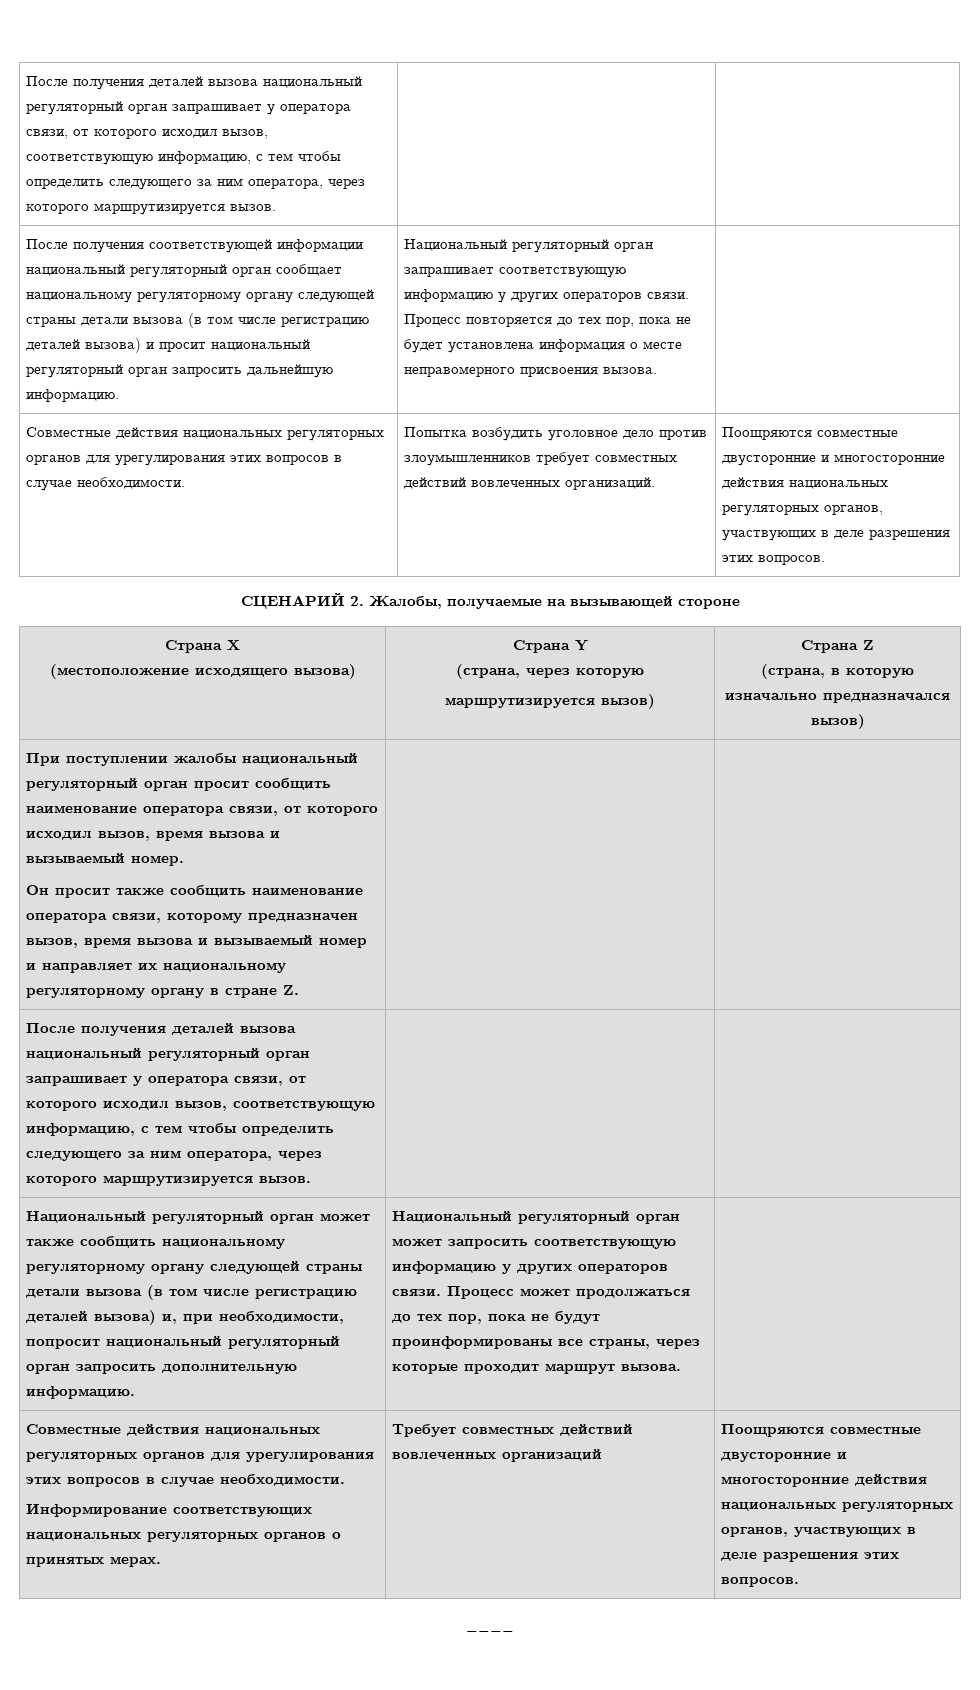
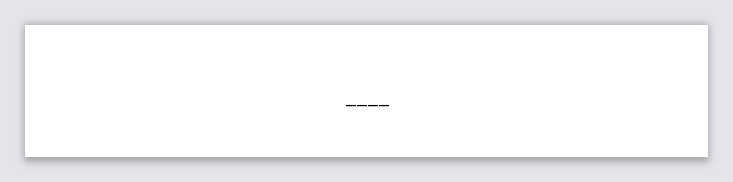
[26,76,363,90] [26,101,352,115] [26,129,269,139] [26,151,342,165] [26,178,366,190] [26,203,277,215] [26,239,364,253] [26,264,343,278] [26,289,375,303] [26,313,370,328] [26,338,311,353] [26,364,334,378] [26,389,120,402] [404,239,654,253] [404,267,627,278] [404,289,690,303] [404,314,692,327] [404,339,683,353] [404,366,658,377] [26,427,385,441] [26,455,343,466] [26,477,186,491] [404,427,708,441] [404,452,678,466] [404,477,656,490] [722,427,899,440] [722,454,946,466] [722,477,889,489] [722,505,884,516] [722,530,951,541] [722,555,826,565] [240,593,740,609] [165,640,240,653] [49,664,356,679] [512,640,588,653] [456,664,644,679] [445,694,655,709] [801,640,874,653] [761,664,914,679] [725,693,950,703] [810,714,865,729] [26,753,359,766] [26,778,332,791] [26,805,379,816] [26,830,281,841] [26,853,185,866] [26,885,364,898] [26,912,359,923] [26,935,368,948] [26,962,287,973] [26,985,300,998] [26,1023,297,1036] [26,1048,311,1061] [26,1076,307,1086] [26,1101,376,1111] [26,1123,335,1136] [26,1150,323,1161] [26,1175,312,1186] [26,1210,371,1224] [26,1236,286,1249] [26,1261,363,1274] [26,1285,358,1300] [26,1310,345,1325] [26,1336,341,1349] [26,1364,298,1374] [26,1386,136,1399] [392,1210,681,1224] [392,1238,677,1249] [392,1261,669,1274] [392,1286,691,1299] [392,1311,601,1324] [392,1336,701,1349] [392,1363,682,1374] [26,1424,321,1436] [26,1452,375,1462] [26,1474,346,1487] [26,1503,313,1517] [26,1532,342,1542] [26,1556,162,1567] [392,1424,634,1437] [392,1449,603,1462] [721,1424,922,1437] [721,1452,848,1462] [721,1474,928,1487] [721,1502,954,1512] [721,1527,917,1537] [721,1552,900,1562] [721,1577,800,1587] После получения деталей вызова национальный регуляторный орган запрашивает у оператора связи, от которого исходил вызов, соответствующую информацию, с тем чтобы определить следующего за ним оператора, через которого маршрутизируется вызов. | | // После получения соответствующей информации национальный регуляторный орган сообщает национальному регуляторному органу следующей страны детали вызова (в том числе регистрацию деталей вызова) и просит национальный регуляторный орган запросить дальнейшую информацию. | Национальный регуляторный орган запрашивает соответствующую информацию у других операторов связи. Процесс повторяется до тех пор, пока не будет установлена информация о месте неправомерного присвоения вызова. | // Совместные действия национальных регуляторных органов для урегулирования этих вопросов в случае необходимости. | Попытка возбудить уголовное дело против злоумышленников требует совместных действий вовлеченных организаций. | Поощряются совместные двусторонние и многосторонние действия национальных регуляторных органов, участвующих в деле разрешения этих вопросов. // СЦЕНАРИЙ 2. Жалобы, получаемые на вызывающей стороне // Страна X // (местоположение исходящего вызова) | Страна Y // (страна, через которую // маршрутизируется вызов) | Страна Z // (страна, в которую изначально предназначался вызов) // При поступлении жалобы национальный регуляторный орган просит сообщить наименование оператора связи, от которого исходил вызов, время вызова и вызываемый номер. // Он просит также сообщить наименование оператора связи, которому предназначен вызов, время вызова и вызываемый номер и направляет их национальному регуляторному органу в стране Z. | | // После получения деталей вызова национальный регуляторный орган запрашивает у оператора связи, от которого исходил вызов, соответствующую информацию, с тем чтобы определить следующего за ним оператора, через которого маршрутизируется вызов. | | // Национальный регуляторный орган может также сообщить национальному регуляторному органу следующей страны детали вызова (в том числе регистрацию деталей вызова) и, при необходимости, попросит национальный регуляторный орган запросить дополнительную информацию. | Национальный регуляторный орган может запросить соответствующую информацию у других операторов связи. Процесс может продолжаться до тех пор, пока не будут проинформированы все страны, через которые проходит маршрут вызова. | // Совместные действия национальных регуляторных органов для урегулирования этих вопросов в случае необходимости. // Информирование соответствующих национальных регуляторных органов о принятых мерах. | Требует совместных действий вовлеченных организаций | Поощряются совместные двусторонние и многосторонние действия национальных регуляторных органов, участвующих в деле разрешения этих вопросов. // -> (344, 105) none

